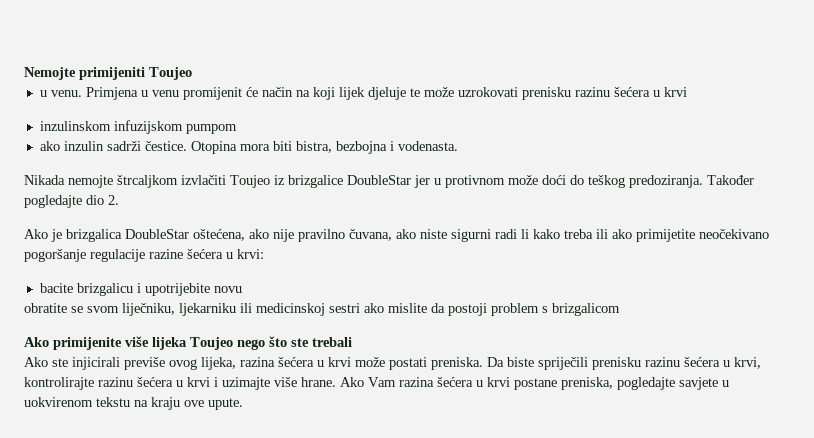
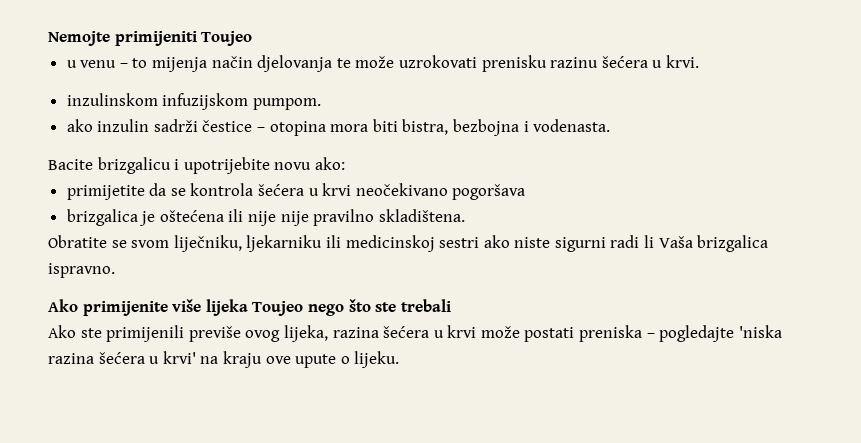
[50,87,406,100] venu. Primjena u venu promijenit će način na koji lijek djeluje -> [80,55,333,72] venu – to mijenja način djelovanja
[663,87,687,97] krvi -> [665,55,699,68] krvi.
[185,124,237,134] pumpom -> [252,98,321,110] pumpom.
[144,141,237,154] čestice. Otopina -> [202,120,326,136] čestice – otopina
[24,175,754,188] [24,195,119,208] [24,229,769,242] [24,249,264,262] [39,283,242,296] [24,303,67,313] Nikada nemojte štrcaljkom izvlačiti Toujeo iz brizgalice DoubleStar jer u protivnom može doći do teškog predoziranja. Također pogledajte dio 2. // Ako je brizgalica DoubleStar oštećena, ako nije pravilno čuvana, ako niste sigurni radi li kako treba ili ako primijetite neočekivano pogoršanje regulacije razine šećera u krvi: // bacite brizgalicu i upotrijebite novu // obratite -> [48,157,345,174] [66,183,526,200] [66,209,465,226] [48,235,107,248] Bacite brizgalicu i upotrijebite novu ako: // primijetite da se kontrola šećera u krvi neočekivano pogoršava // brizgalica je oštećena ili nije nije pravilno skladištena. // Obratite
[388,303,620,316] mislite da postoji problem s brizgalicom -> [514,235,769,252] [48,263,115,278] niste sigurni radi li Vaša brizgalica ispravno.
[72,357,120,370] injicirali -> [106,325,185,342] primijenili
[431,357,761,370] [24,377,729,390] [24,397,243,410] preniska. Da biste spriječili prenisku razinu šećera u krvi, kontrolirajte razinu šećera u krvi i uzimajte više hrane. Ako Vam razina šećera u krvi postane preniska, pogledajte savjete u uokvirenom tekstu na kraju ove upute. -> [579,325,782,342] [48,351,400,368] preniska – pogledajte 'niska razina šećera u krvi' na kraju ove upute o lijeku.

